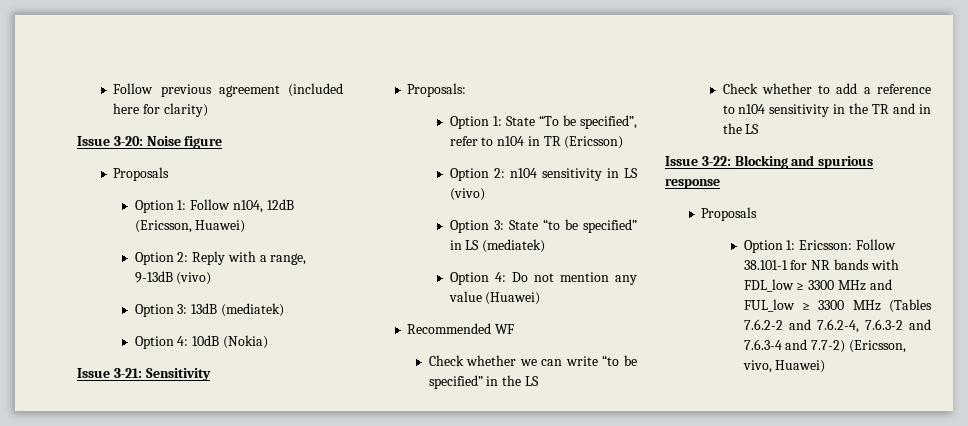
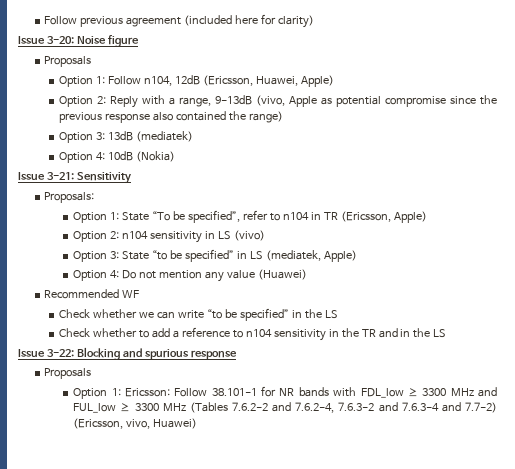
[195,220,246,233] Huawei) -> [255,75,334,87] Huawei, Apple)
[176,272,212,285] (vivo) -> [255,95,498,107] [58,111,283,123] (vivo, Apple as potential compromise since the previous response also contained the range)
[564,136,624,149] (Ericsson) -> [340,211,427,223] (Ericsson, Apple)
[482,239,546,253] (mediatek) -> [266,250,357,262] (mediatek, Apple)

